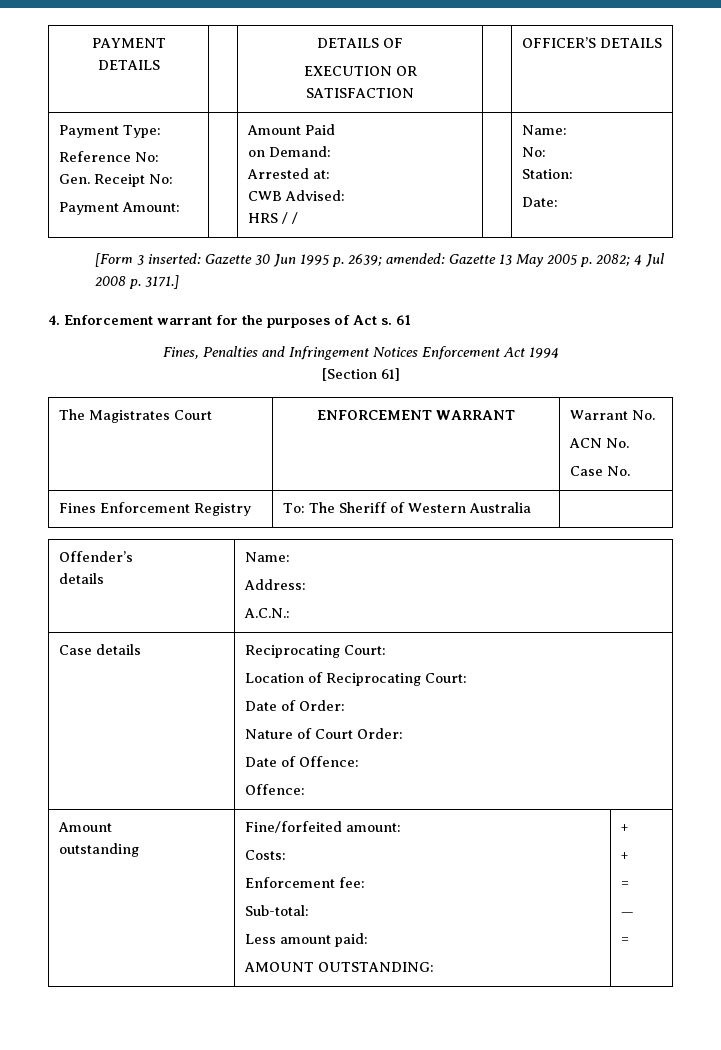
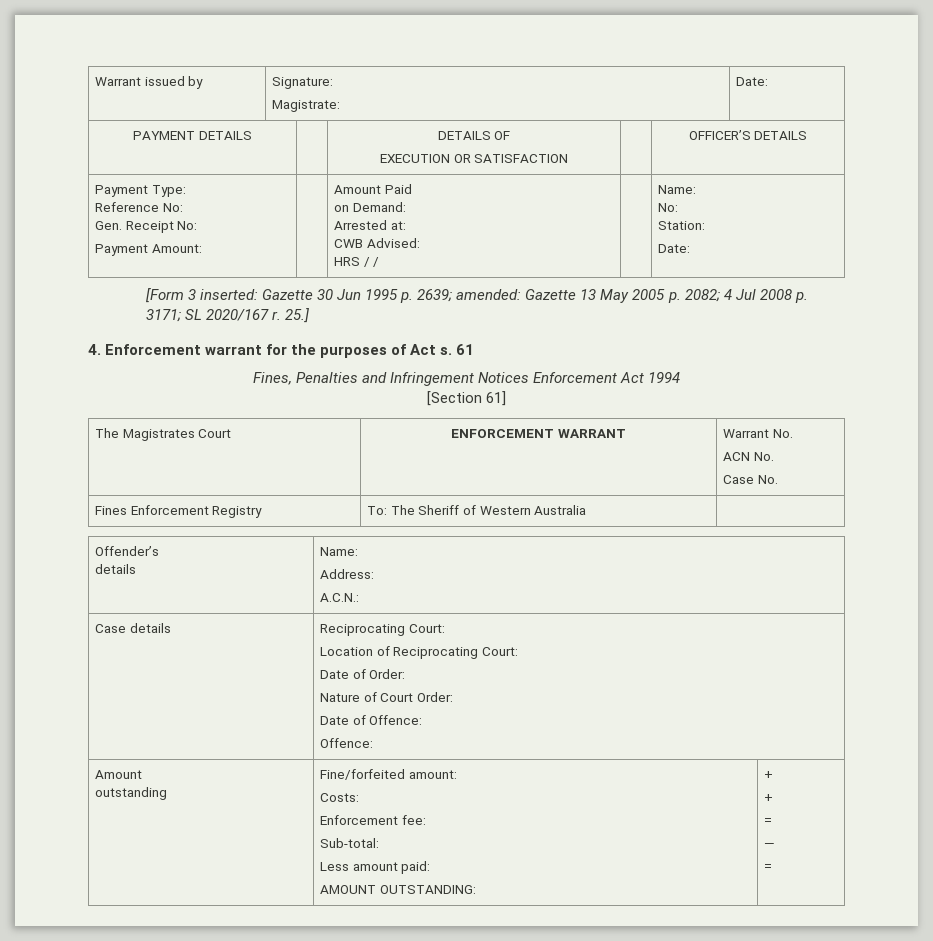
(91, 43) none -> [94,76,204,89] [271,77,333,89] [271,100,340,112] [735,77,768,86] Warrant issued by | Signature: // Magistrate: | Date: //
[144,275,179,289] 3171.] -> [145,308,310,323] 3171; SL 2020/167 r. 25.]

